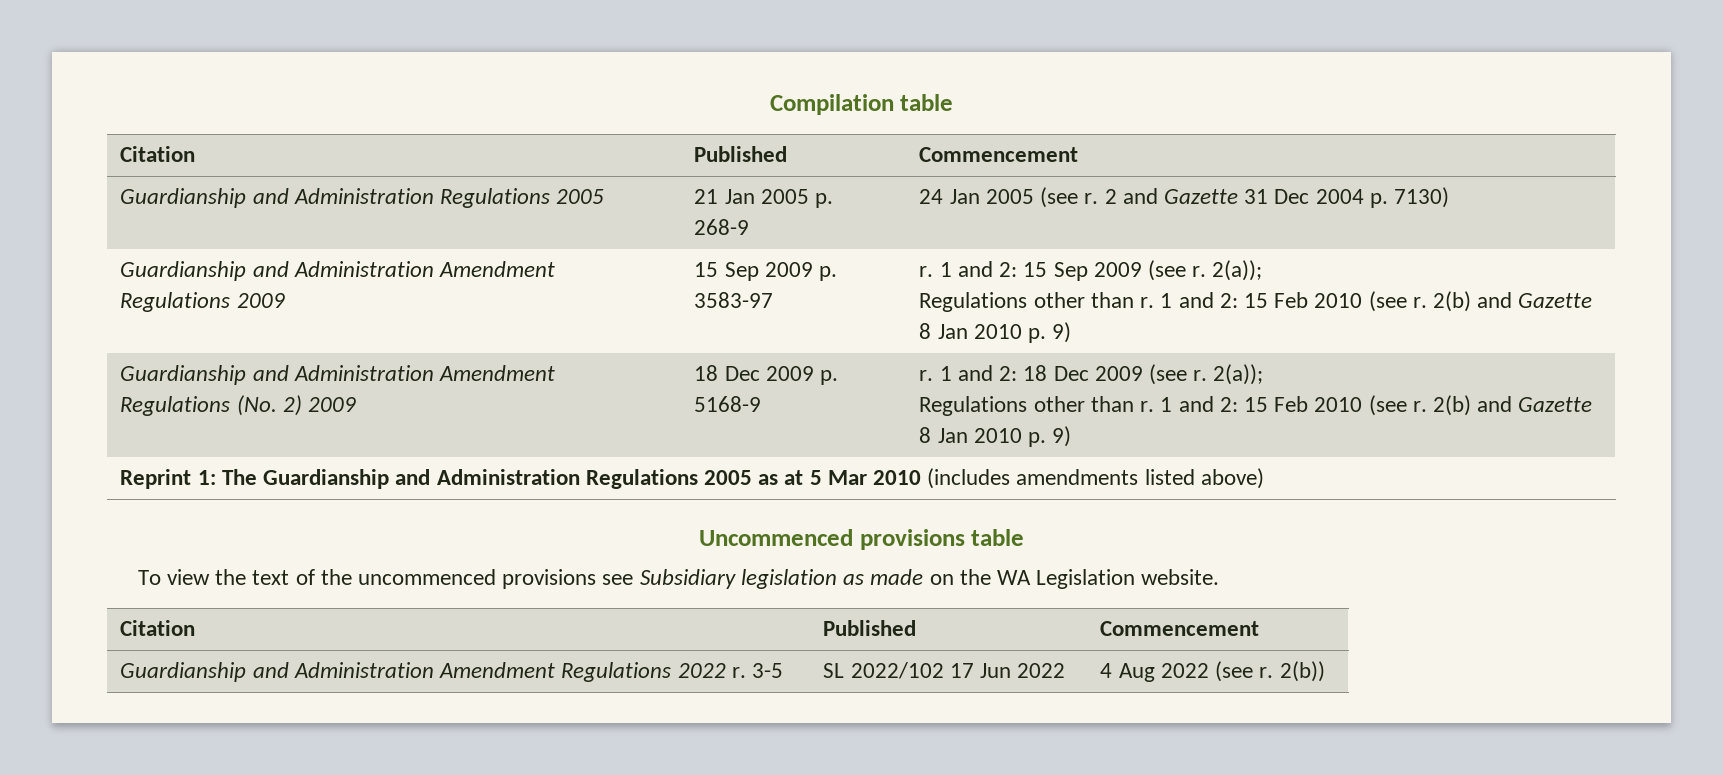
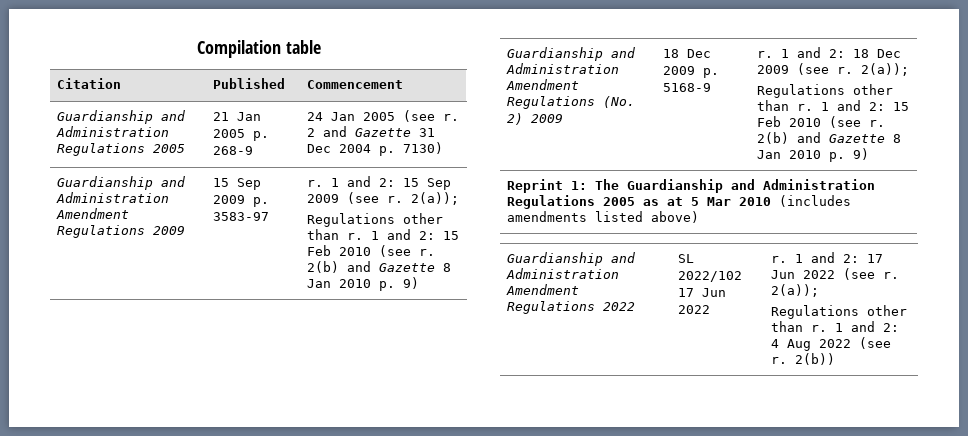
[698,529,1025,550] [137,569,1220,589] [120,620,196,636] [823,620,917,636] [1100,621,1260,636] // Uncommenced provisions table // To view the text of the uncommenced provisions see Subsidiary legislation as made on the WA Legislation website. // Citation | Published | Commencement -> (699, 217) none
[731,663,783,678] r. 3-5 -> (635, 306) none
(1066, 670) none -> [770,252,883,263] [770,268,899,280] [770,284,819,297] [770,305,907,319] [770,321,899,332] r. 1 and 2: 17 Jun 2022 (see r. 2(a)); // Regulations other than r. 1 and 2:

